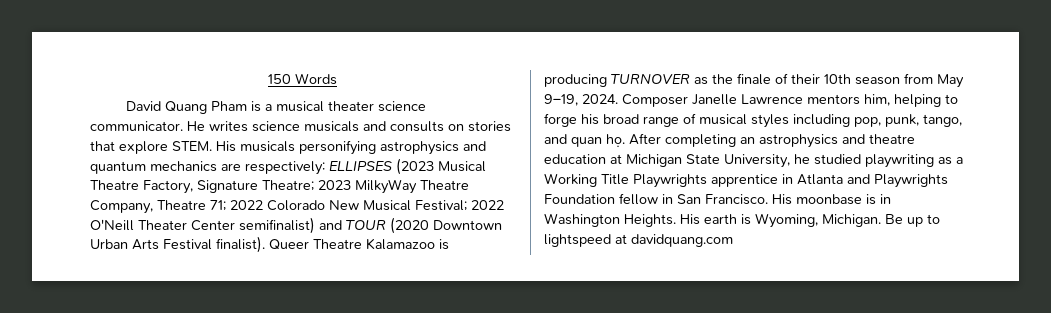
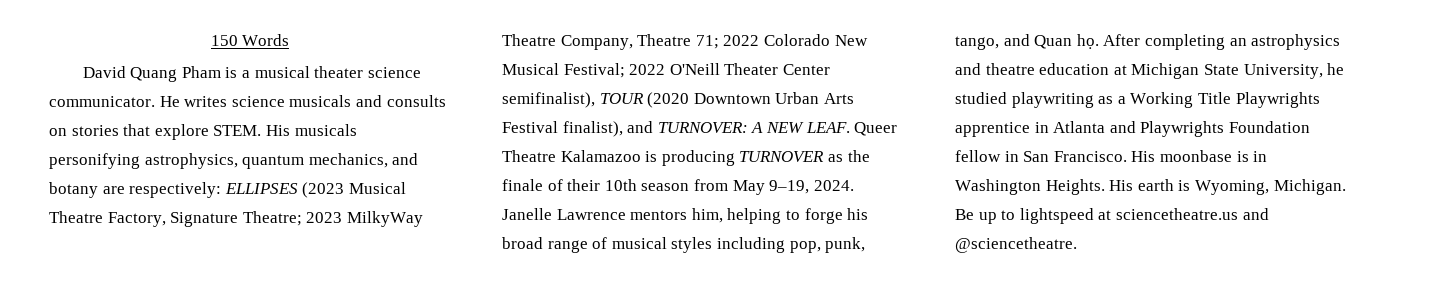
[380,141,486,155] [90,161,217,174] astrophysics and quantum mechanics -> [144,153,419,169] [49,182,98,198] astrophysics, quantum mechanics, and botany
[239,217,342,234] semifinalist) and -> [502,92,595,108] semifinalist),
[216,236,265,253] finalist). -> [562,121,850,137] finalist), and TURNOVER: A NEW LEAF.
[622,94,688,107] Composer -> (854, 185) none
[571,137,602,147] quan -> [1034,35,1073,49] Quan
[631,234,733,247] davidquang.com -> [1115,208,1269,220] [955,237,1077,253] sciencetheatre.us and @sciencetheatre.

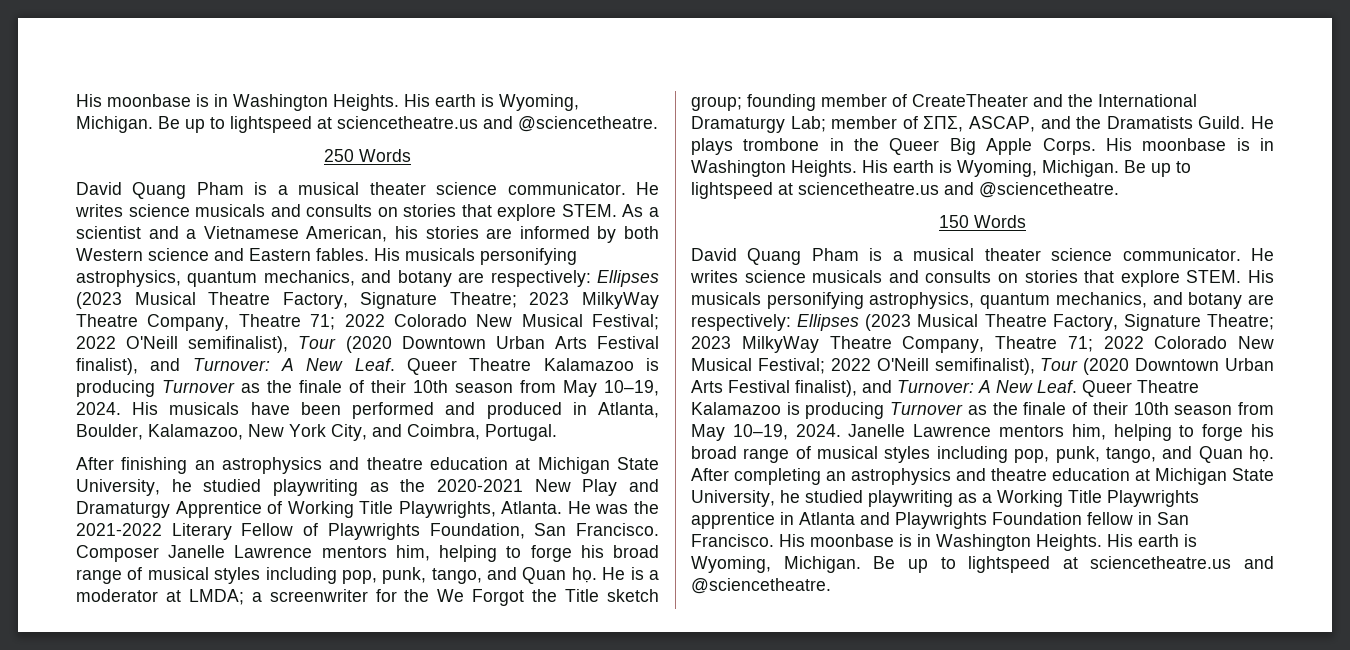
(210, 40) none -> [76,94,579,111] [76,116,658,133] [324,149,411,162] [76,182,660,199] [75,204,659,221] [76,226,660,243] [76,248,577,265] [76,270,660,287] [76,292,659,309] [76,314,659,331] [76,336,659,353] [76,358,659,375] [76,380,659,397] [76,402,659,419] [76,424,557,441] [76,457,659,474] [76,479,660,496] [76,501,659,518] [76,523,659,540] [76,545,659,562] [76,567,659,584] [76,589,660,606] [691,94,1197,111] [691,116,1274,133] [691,138,1274,155] [691,160,1191,177] [691,182,1119,199] His moonbase is in Washington Heights. His earth is Wyoming, Michigan. Be up to lightspeed at sciencetheatre.us and @sciencetheatre. // 250 Words // David Quang Pham is a musical theater science communicator. He writes science musicals and consults on stories that explore STEM. As a scientist and a Vietnamese American, his stories are informed by both Western science and Eastern fables. His musicals personifying astrophysics, quantum mechanics, and botany are respectively: Ellipses (2023 Musical Theatre Factory, Signature Theatre; 2023 MilkyWay Theatre Company, Theatre 71; 2022 Colorado New Musical Festival; 2022 O'Neill semifinalist), Tour (2020 Downtown Urban Arts Festival finalist), and Turnover: A New Leaf. Queer Theatre Kalamazoo is producing Turnover as the finale of their 10th season from May 10–19, 2024. His musicals have been performed and produced in Atlanta, Boulder, Kalamazoo, New York City, and Coimbra, Portugal. // After finishing an astrophysics and theatre education at Michigan State University, he studied playwriting as the 2020-2021 New Play and Dramaturgy Apprentice of Working Title Playwrights, Atlanta. He was the 2021-2022 Literary Fellow of Playwrights Foundation, San Francisco. Composer Janelle Lawrence mentors him, helping to forge his broad range of musical styles including pop, punk, tango, and Quan họ. He is a moderator at LMDA; a screenwriter for the We Forgot the Title sketch group; founding member of CreateTheater and the International Dramaturgy Lab; member of ΣΠΣ, ASCAP, and the Dramatists Guild. He plays trombone in the Queer Big Apple Corps. His moonbase is in Washington Heights. His earth is Wyoming, Michigan. Be up to lightspeed at sciencetheatre.us and @sciencetheatre. //
[224,183,298,194] ELLIPSES -> [797,314,860,331] Ellipses
[724,63,830,75] [502,92,854,108] [502,121,898,137] [502,150,870,166] [502,179,810,195] Theater Center semifinalist), TOUR (2020 Downtown Urban Arts Festival finalist), and TURNOVER: A NEW LEAF. Queer Theatre Kalamazoo is producing TURNOVER as the finale of their 10th season from May 9–19, -> [934,358,1274,375] [691,380,1199,397] [691,402,1275,419] [691,424,788,441] semifinalist), Tour (2020 Downtown Urban Arts Festival finalist), and Turnover: A New Leaf. Queer Theatre Kalamazoo is producing Turnover as the finale of their 10th season from May 10–19,

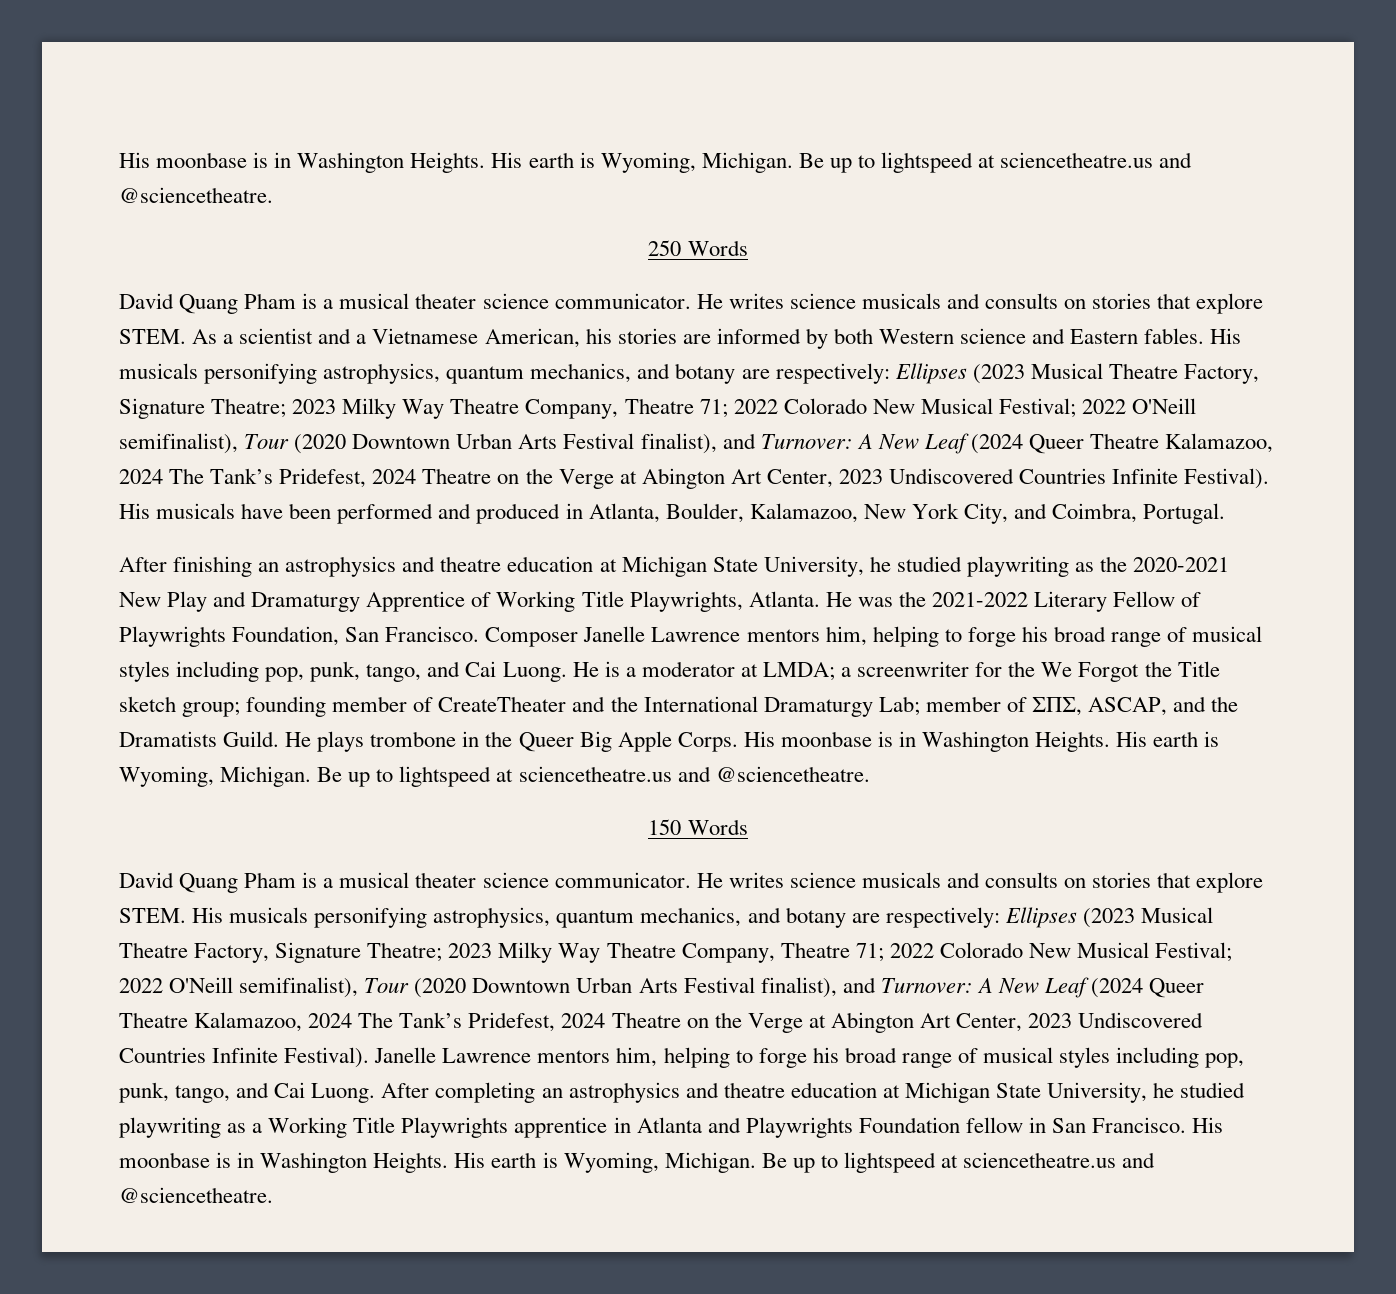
[582,292,659,309] MilkyWay -> [342,398,445,419] Milky Way
[354,358,659,375] [76,380,659,397] [76,402,121,415] Leaf. Queer Theatre Kalamazoo is producing Turnover as the finale of their 10th season from May 10–19, 2024. -> [923,433,1274,454] [119,468,1270,489] Leaf (2024 Queer Theatre Kalamazoo, 2024 The Tank’s Pridefest, 2024 Theatre on the Verge at Abington Art Center, 2023 Undiscovered Countries Infinite Festival).
[522,567,597,584] Quan họ. -> [465,661,567,682] Cai Luong.
[741,336,819,353] MilkyWay -> [498,942,601,963] Milky Way
[1037,380,1199,397] [691,402,1275,419] [691,424,841,441] Leaf. Queer Theatre Kalamazoo is producing Turnover as the finale of their 10th season from May 10–19, 2024. -> [1044,977,1205,998] [119,1012,1204,1033] [119,1047,370,1068] Leaf (2024 Queer Theatre Kalamazoo, 2024 The Tank’s Pridefest, 2024 Theatre on the Verge at Abington Art Center, 2023 Undiscovered Countries Infinite Festival).
[1198,446,1274,463] Quan họ. -> [274,1082,376,1103] Cai Luong.

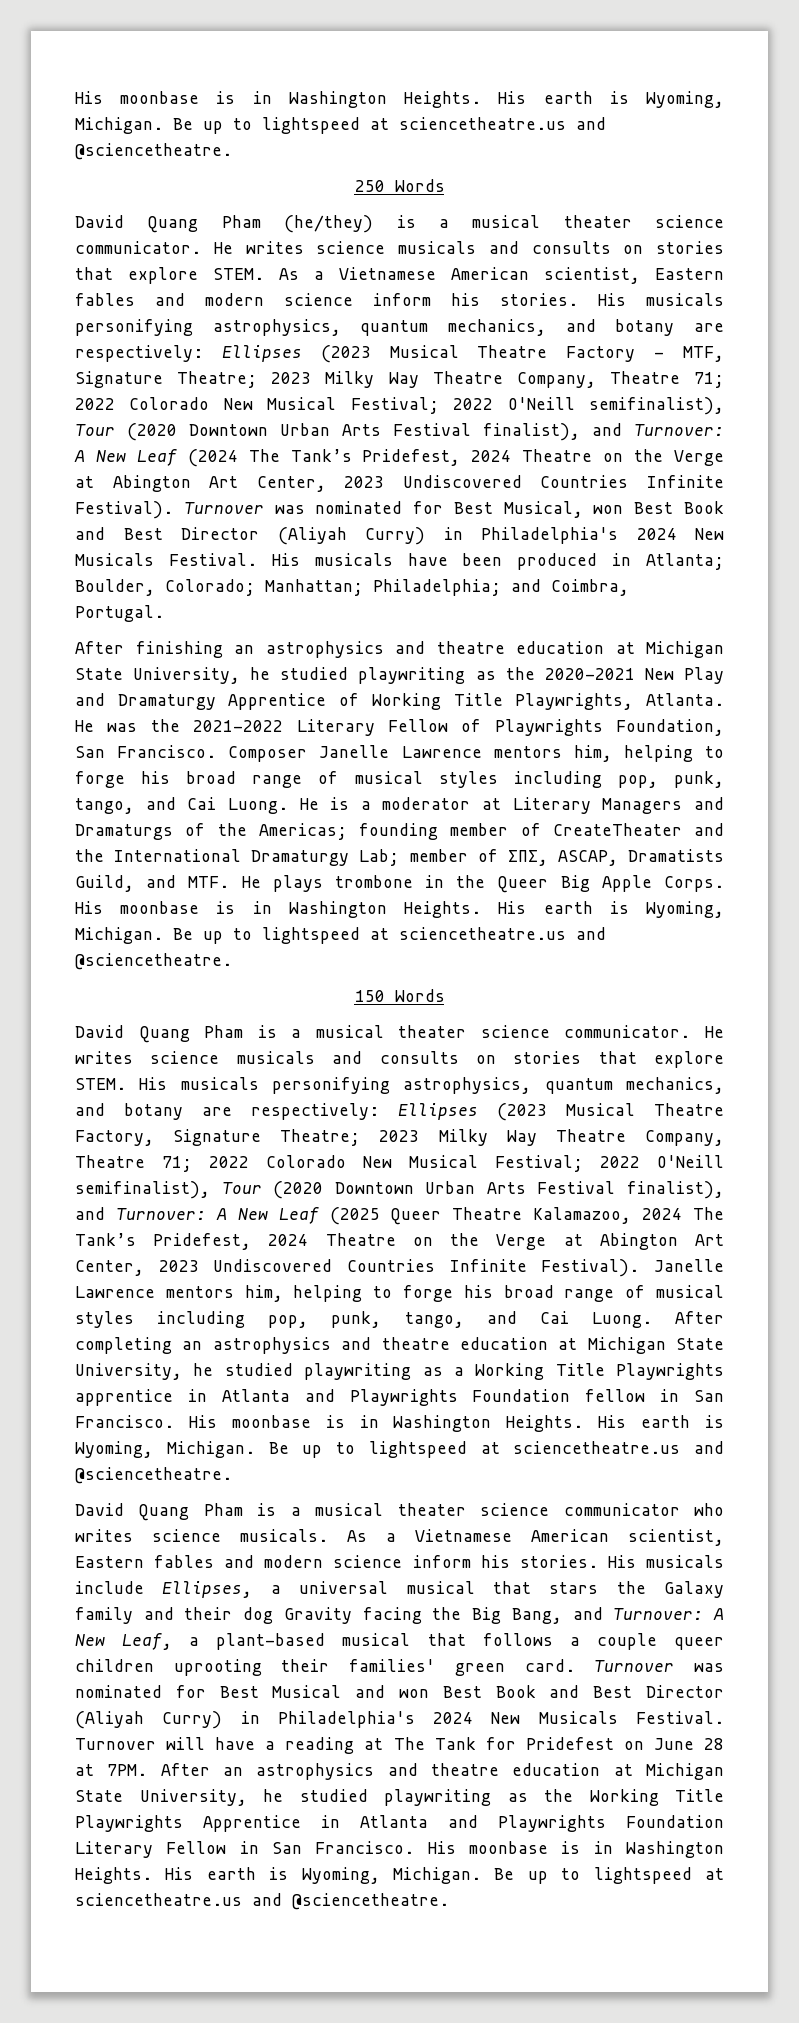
(297, 301) none -> [284,215,374,233] (he/they)
[239,328,1205,349] scientist and a Vietnamese American, his stories are informed by both Western science and Eastern fables. -> [339,267,724,284] [75,293,578,306] Vietnamese American scientist, Eastern fables and modern science inform his stories.
[1183,364,1259,384] Factory, -> [566,346,724,362] Factory - MTF,
[1029,433,1274,454] [119,469,163,484] Queer Theatre Kalamazoo, 2024 -> (238, 458) none
[119,503,1008,524] His musicals have been performed and produced in Atlanta, Boulder, Kalamazoo, New York City, -> [183,501,725,518] [75,527,724,545] [75,553,724,570] [75,579,501,596] Turnover was nominated for Best Musical, won Best Book and Best Director (Aliyah Curry) in Philadelphia's 2024 New Musicals Festival. His musicals have been produced in Atlanta; Boulder, Colorado; Manhattan; Philadelphia;
[762,661,1220,682] [119,696,241,717] LMDA; a screenwriter for the We Forgot the Title sketch group; -> [512,797,724,814] [75,823,347,840] Literary Managers and Dramaturgs of the Americas;
[1173,696,1239,712] [119,731,280,747] and the Dramatists Guild. -> [628,849,724,862] [75,875,230,892] Dramatists Guild, and MTF.
[1091,978,1144,998] (2024 -> [329,1207,380,1225] (2025
(273, 1195) none -> [75,1503,725,1521] [75,1529,724,1546] [75,1555,724,1568] [75,1581,724,1598] [75,1607,725,1624] [75,1633,724,1650] [75,1659,724,1676] [75,1685,724,1698] [75,1711,724,1729] [75,1737,725,1754] [75,1763,724,1780] [75,1789,724,1806] [75,1815,724,1832] [75,1841,724,1858] [75,1867,724,1884] [75,1893,449,1910] // David Quang Pham is a musical theater science communicator who writes science musicals. As a Vietnamese American scientist, Eastern fables and modern science inform his stories. His musicals include Ellipses, a universal musical that stars the Galaxy family and their dog Gravity facing the Big Bang, and Turnover: A New Leaf, a plant-based musical that follows a couple queer children uprooting their families' green card. Turnover was nominated for Best Musical and won Best Book and Best Director (Aliyah Curry) in Philadelphia's 2024 New Musicals Festival. Turnover will have a reading at The Tank for Pridefest on June 28 at 7PM. After an astrophysics and theatre education at Michigan State University, he studied playwriting as the Working Title Playwrights Apprentice in Atlanta and Playwrights Foundation Literary Fellow in San Francisco. His moonbase is in Washington Heights. His earth is Wyoming, Michigan. Be up to lightspeed at sciencetheatre.us and @sciencetheatre.

